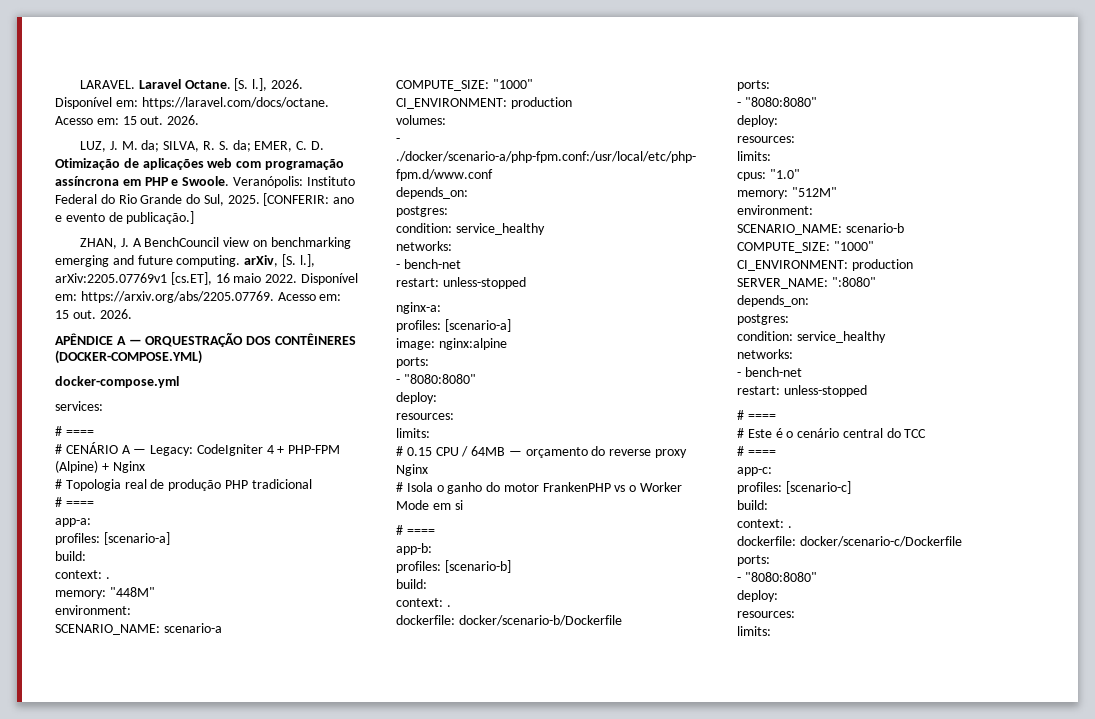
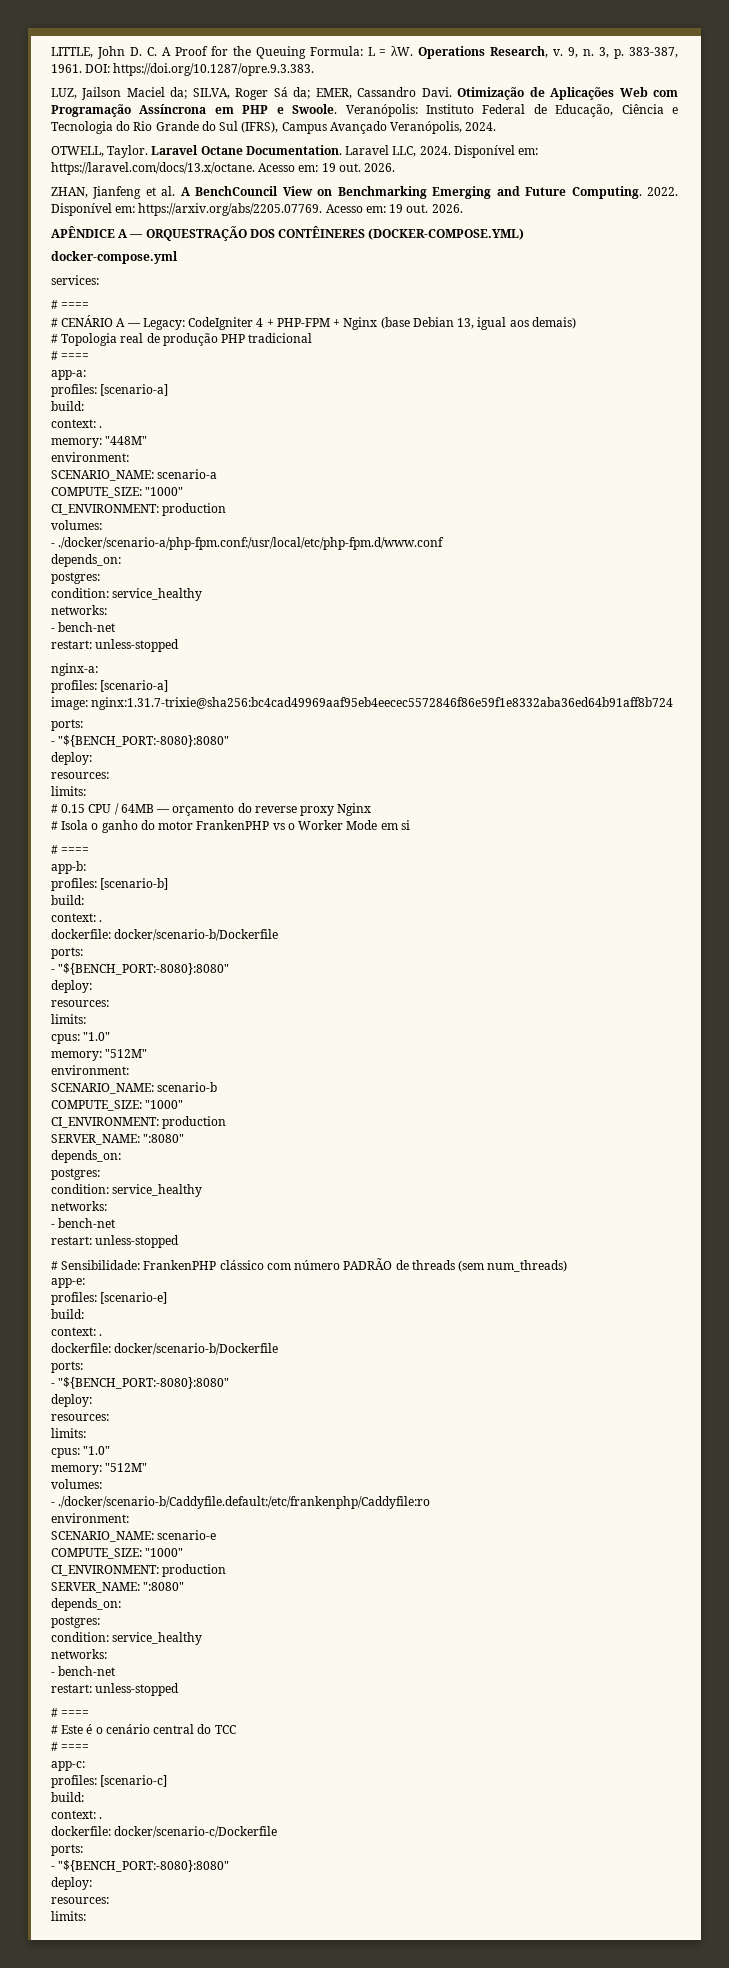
[80,78,303,91] [55,97,329,109] [55,115,200,125] [80,140,324,152] [55,158,344,170] [55,176,119,186] LARAVEL. Laravel Octane. [S. l.], 2026. Disponível em: https://laravel.com/docs/octane. Acesso em: 15 out. 2026. // LUZ, J. M. da; SILVA, R. S. da; EMER, C. D. Otimização de aplicações web com programação assíncrona -> [51,46,679,59] [51,63,315,76] [51,87,678,100] [51,104,207,117] LITTLE, John D. C. A Proof for the Queuing Formula: L = λW. Operations Research, v. 9, n. 3, p. 383-387, 1961. DOI: https://doi.org/10.1287/opre.9.3.383. // LUZ, Jailson Maciel da; SILVA, Roger Sá da; EMER, Cassandro Davi. Otimização de Aplicações Web com Programação Assíncrona
[100,193,355,206] [55,211,195,224] [80,237,351,249] [55,254,315,267] [55,272,262,285] do Rio Grande do Sul, 2025. [CONFERIR: ano e evento de publicação.] // ZHAN, J. A BenchCouncil view on benchmarking emerging and future computing. arXiv, [S. l.], arXiv:2205.07769v1 [cs.ET], 16 maio -> [533,104,678,117] [51,121,497,134] [51,145,539,158] [51,162,396,175] [51,186,642,199] de Educação, Ciência e Tecnologia do Rio Grande do Sul (IFRS), Campus Avançado Veranópolis, 2024. // OTWELL, Taylor. Laravel Octane Documentation. Laravel LLC, 2024. Disponível em: https://laravel.com/docs/13.x/octane. Acesso em: 19 out. 2026. // ZHAN, Jianfeng et al. A BenchCouncil View on Benchmarking Emerging and Future Computing.
[55,310,69,319] 15 -> [389,204,404,213] 19
[55,460,98,473] (Alpine) -> (330, 322) none
(145, 467) none -> [380,317,576,330] (base Debian 13, igual aos demais)
[438,338,507,350] [396,357,429,368] [396,374,476,384] nginx:alpine // ports: // - "8080:8080" -> [91,697,674,710] [51,719,83,731] [51,735,230,747] nginx:1.31.7-trixie@sha256:bc4cad49969aaf95eb4eecec5572846f86e59f1e8332aba36ed64b91aff8b724 // ports: // - "${BENCH_PORT:-8080}:8080"
[744,97,817,107] "8080:8080" -> [58,963,230,975] "${BENCH_PORT:-8080}:8080"
(867, 391) none -> [51,1258,568,1272] [51,1278,85,1288] [51,1292,168,1305] [51,1309,84,1319] [51,1327,103,1336] [51,1343,279,1355] [51,1361,83,1373] [51,1377,230,1389] [51,1394,92,1407] [51,1414,109,1421] [51,1428,86,1438] [51,1446,111,1458] [51,1463,148,1475] [51,1479,102,1489] [51,1496,431,1509] [51,1513,129,1523] [51,1530,217,1542] [51,1548,184,1559] [51,1564,227,1577] [51,1582,185,1593] [51,1598,121,1611] [51,1616,100,1628] [51,1632,203,1645] [51,1649,107,1659] [51,1666,116,1676] [51,1683,180,1696] // # Sensibilidade: FrankenPHP clássico com número PADRÃO de threads (sem num_threads) // app-e: // profiles: [scenario-e] // build: // context: . // dockerfile: docker/scenario-b/Dockerfile // ports: // - "${BENCH_PORT:-8080}:8080" // deploy: // resources: // limits: // cpus: "1.0" // memory: "512M" // volumes: // - ./docker/scenario-b/Caddyfile.default:/etc/frankenphp/Caddyfile:ro // environment: // SCENARIO_NAME: scenario-e // COMPUTE_SIZE: "1000" // CI_ENVIRONMENT: production // SERVER_NAME: ":8080" // depends_on: // postgres: // condition: service_healthy // networks: // - bench-net // restart: unless-stopped
[744,572,817,582] "8080:8080" -> [58,1860,230,1872] "${BENCH_PORT:-8080}:8080"

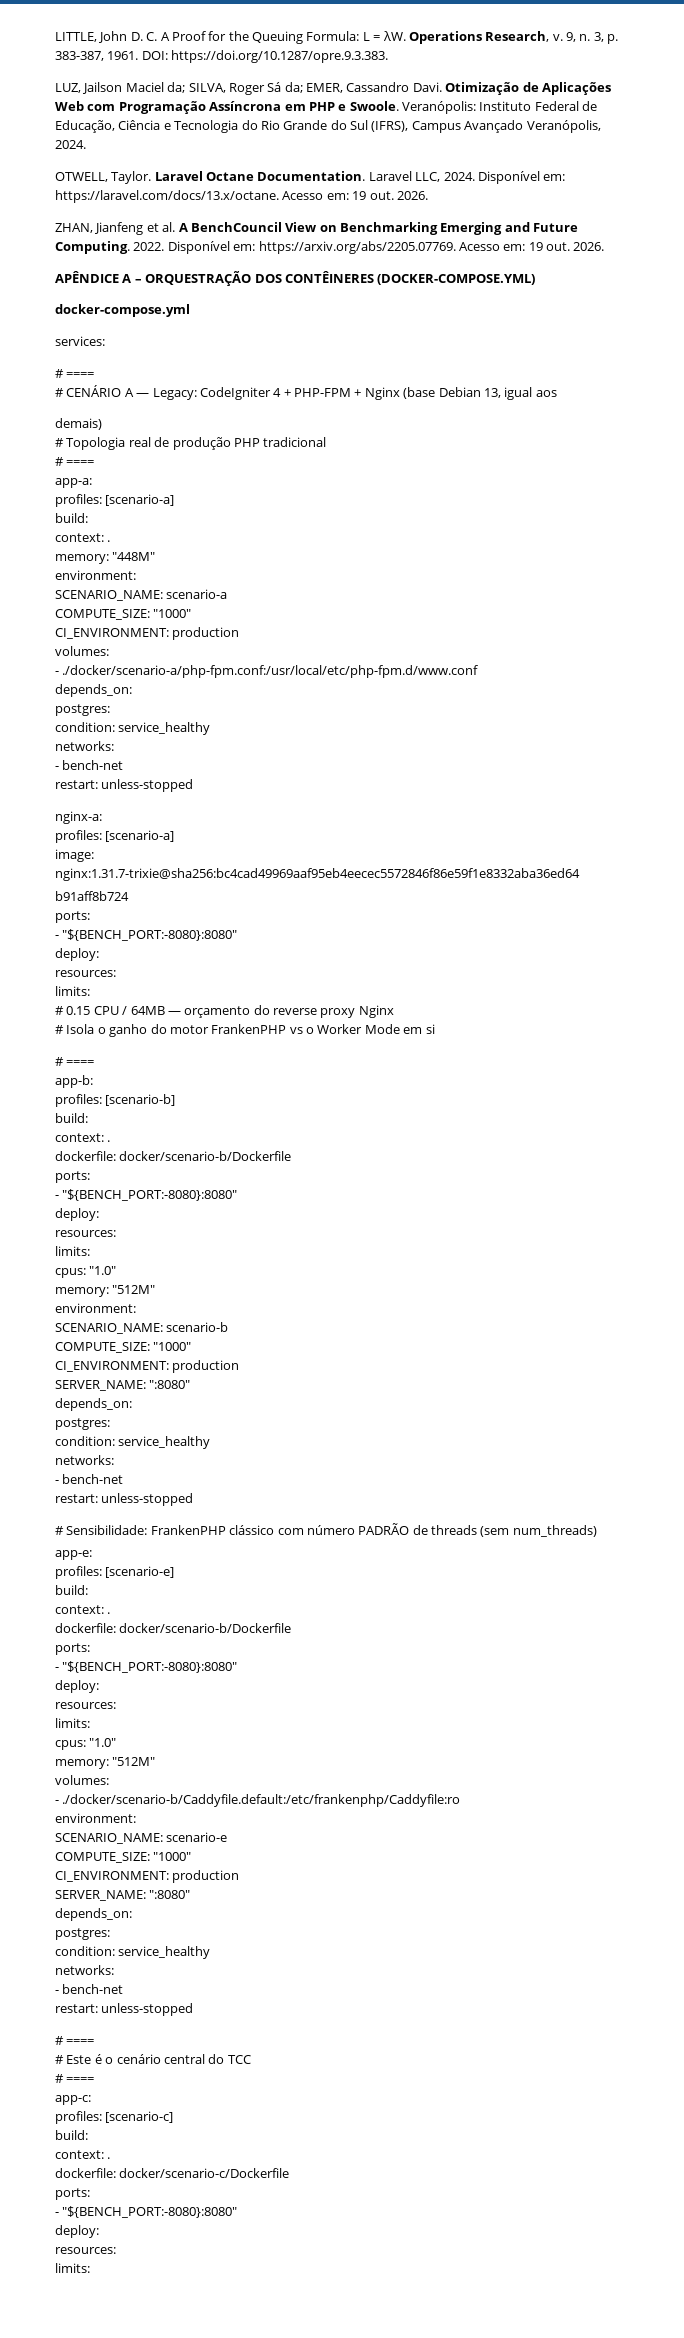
[129,234,144,238] — -> [134,279,142,283] –
(529, 323) none -> (557, 393) //
[91,697,674,710] nginx:1.31.7-trixie@sha256:bc4cad49969aaf95eb4eecec5572846f86e59f1e8332aba36ed64b91aff8b724 -> [55,868,580,881] [55,891,129,901] // nginx:1.31.7-trixie@sha256:bc4cad49969aaf95eb4eecec5572846f86e59f1e8332aba36ed64 // b91aff8b724

